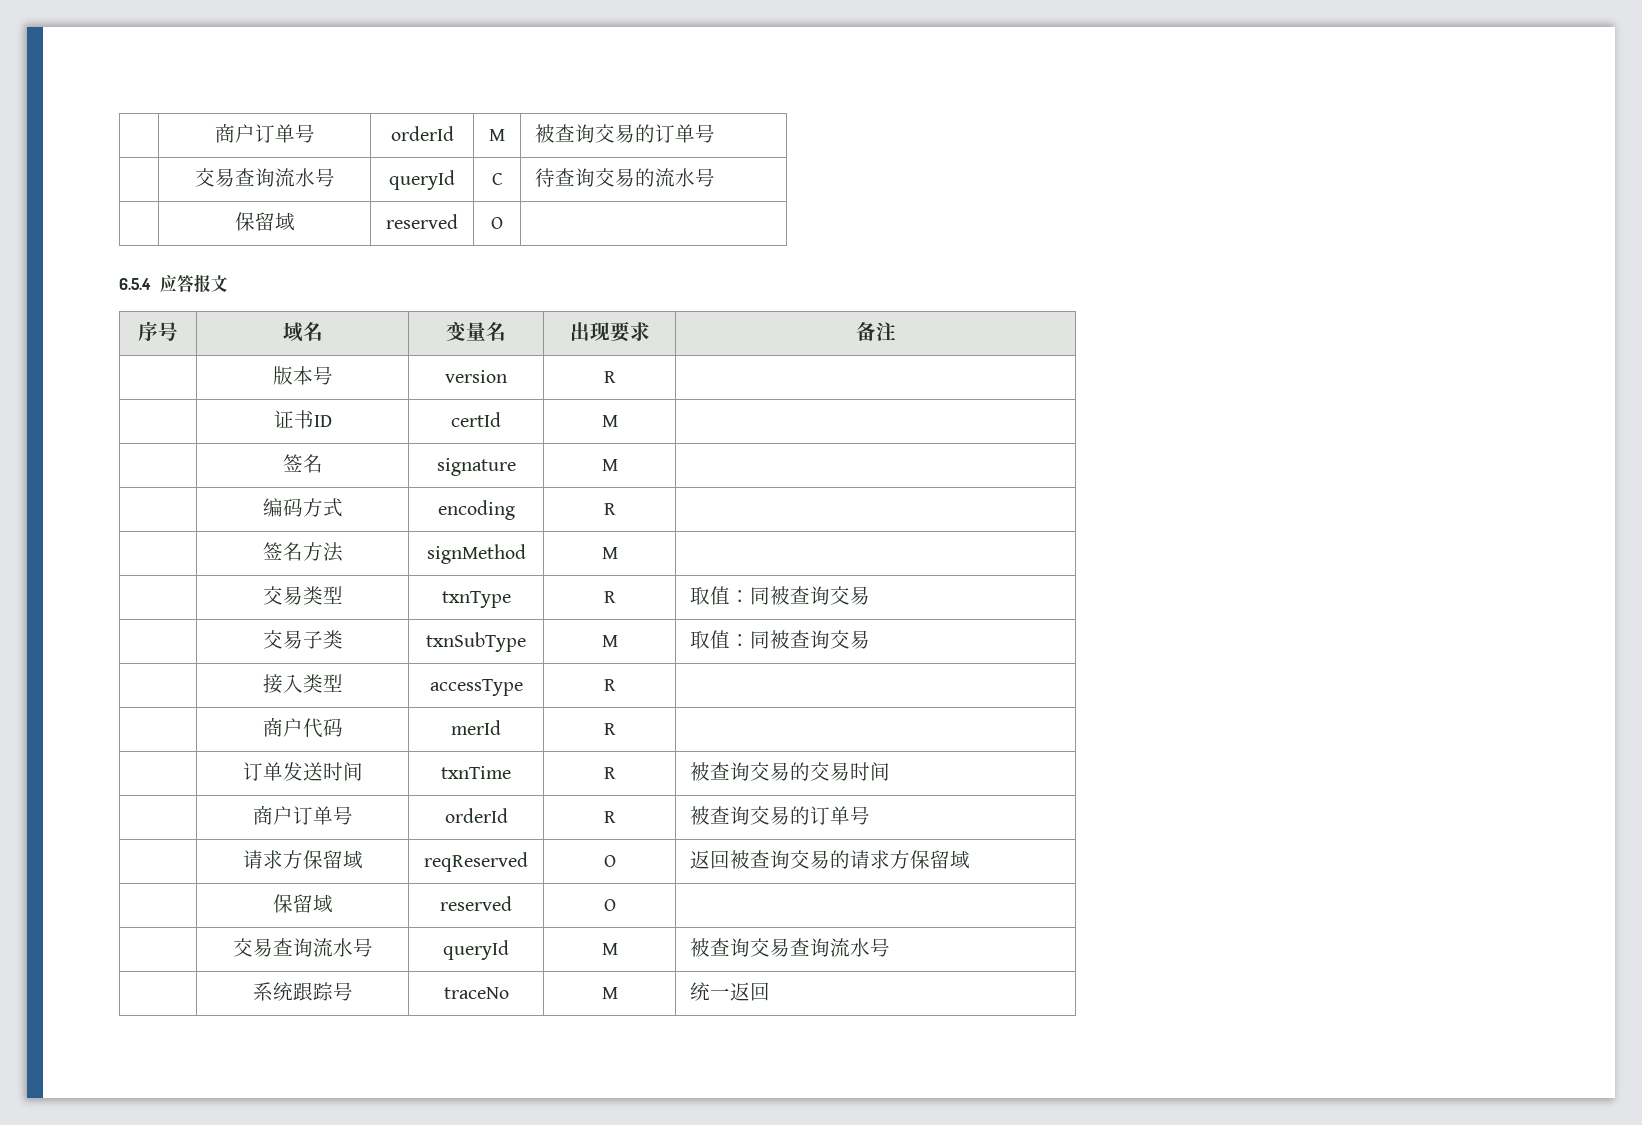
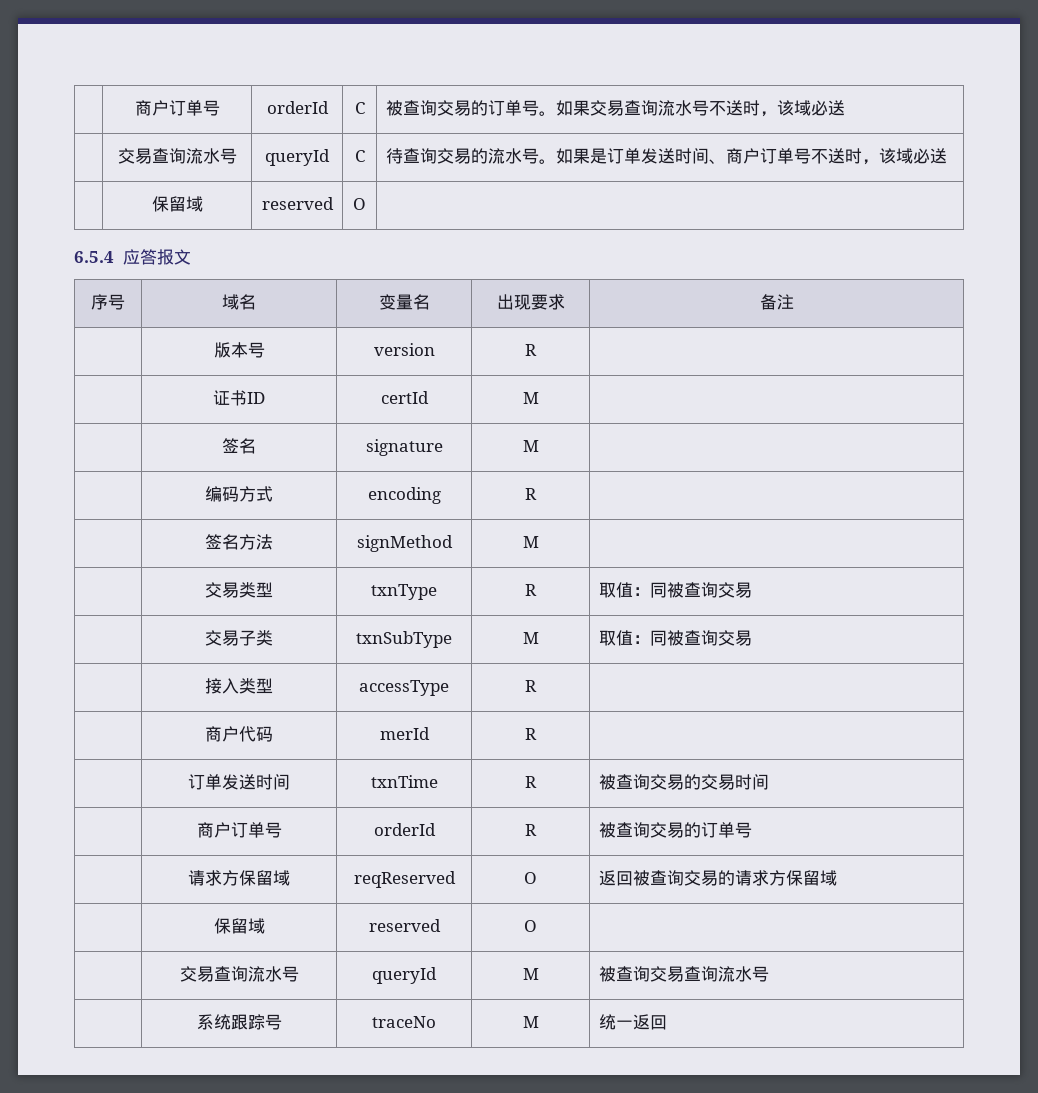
[214,124,315,143] [390,126,454,141] [489,129,505,141] [535,124,716,143] | 商户订单号 | orderId | M | 被查询交易的订单号 -> [134,100,220,116] [266,101,329,114] [354,102,365,114] [385,100,845,117] | 商户订单号 | orderId | C | 被查询交易的订单号。如果交易查询流水号不送时，该域必送
(716, 177) none -> [538,148,947,165] 。如果是订单发送时间、商户订单号不送时，该域必送

